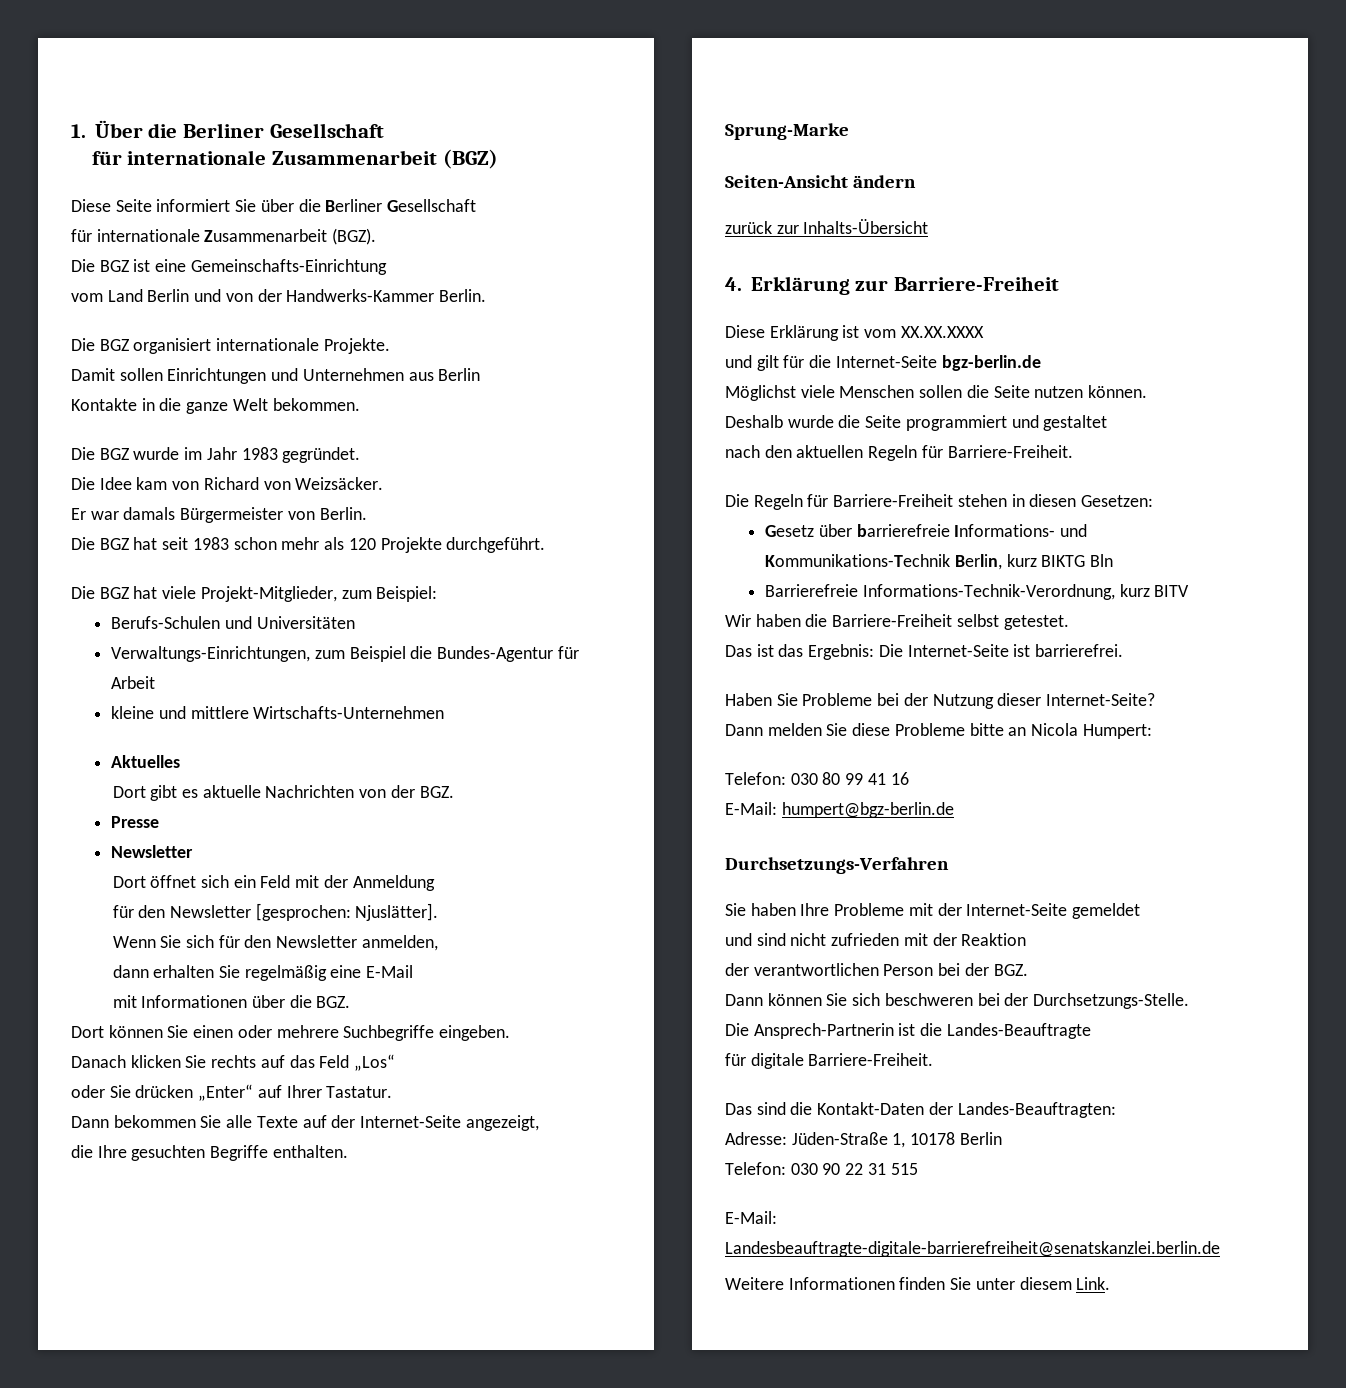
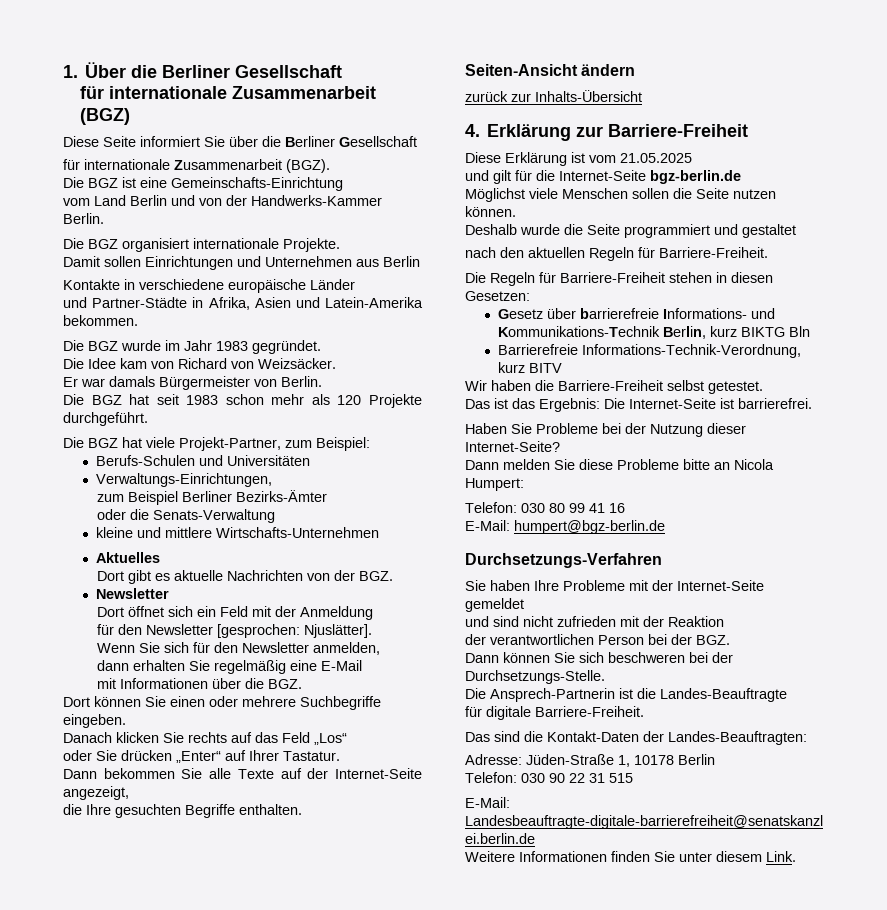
[159,398,268,414] die ganze Welt -> [139,279,355,293] [63,297,423,310] verschiedene europäische Länder // und Partner-Städte in Afrika, Asien und Latein-Amerika
[200,586,337,602] Projekt-Mitglieder, -> [179,437,281,451] Projekt-Partner,
(311, 654) none -> (272, 480) //
[410,646,579,662] [111,676,156,689] die Bundes-Agentur für Arbeit -> [181,490,327,502] [96,509,275,523] Berliner Bezirks-Ämter // oder die Senats-Verwaltung
[111,816,160,828] // Presse -> (393, 576) none
[725,123,849,140] // Sprung-Marke -> (302, 809) none
[900,326,984,338] XX.XX.XXXX -> [620,153,692,163] 21.05.2025

